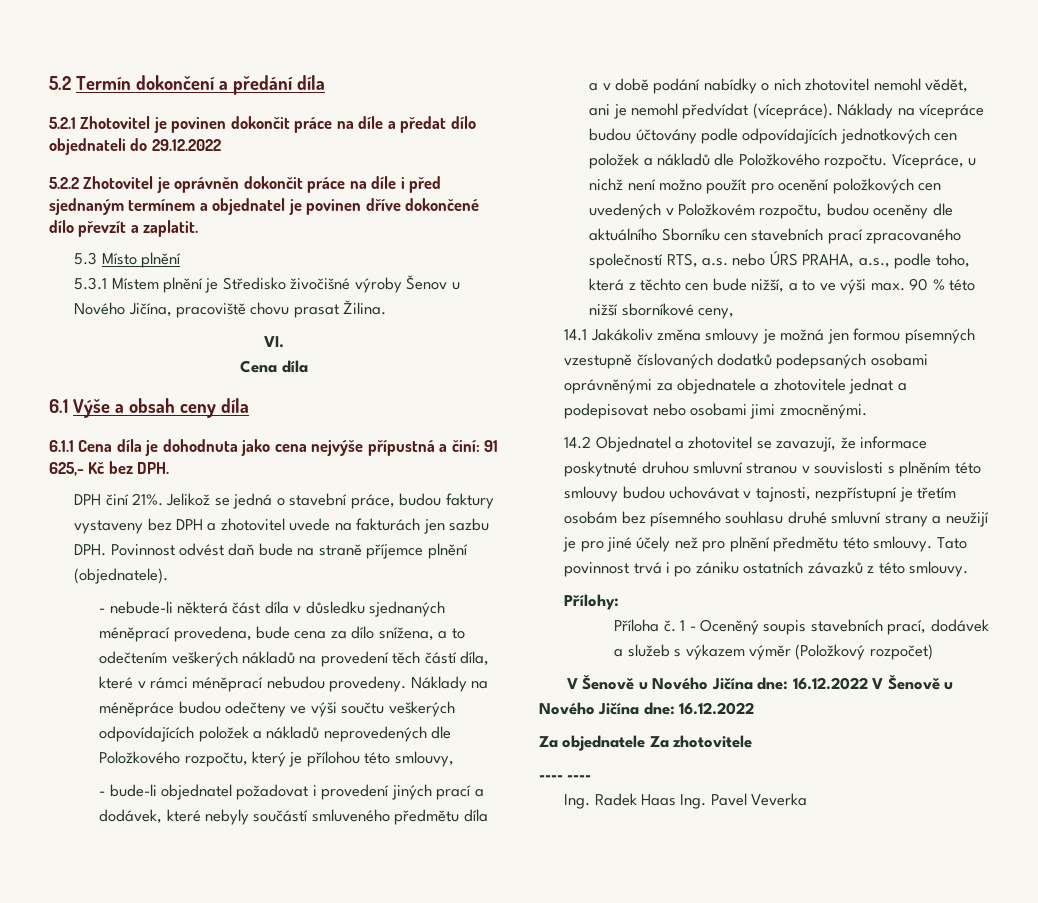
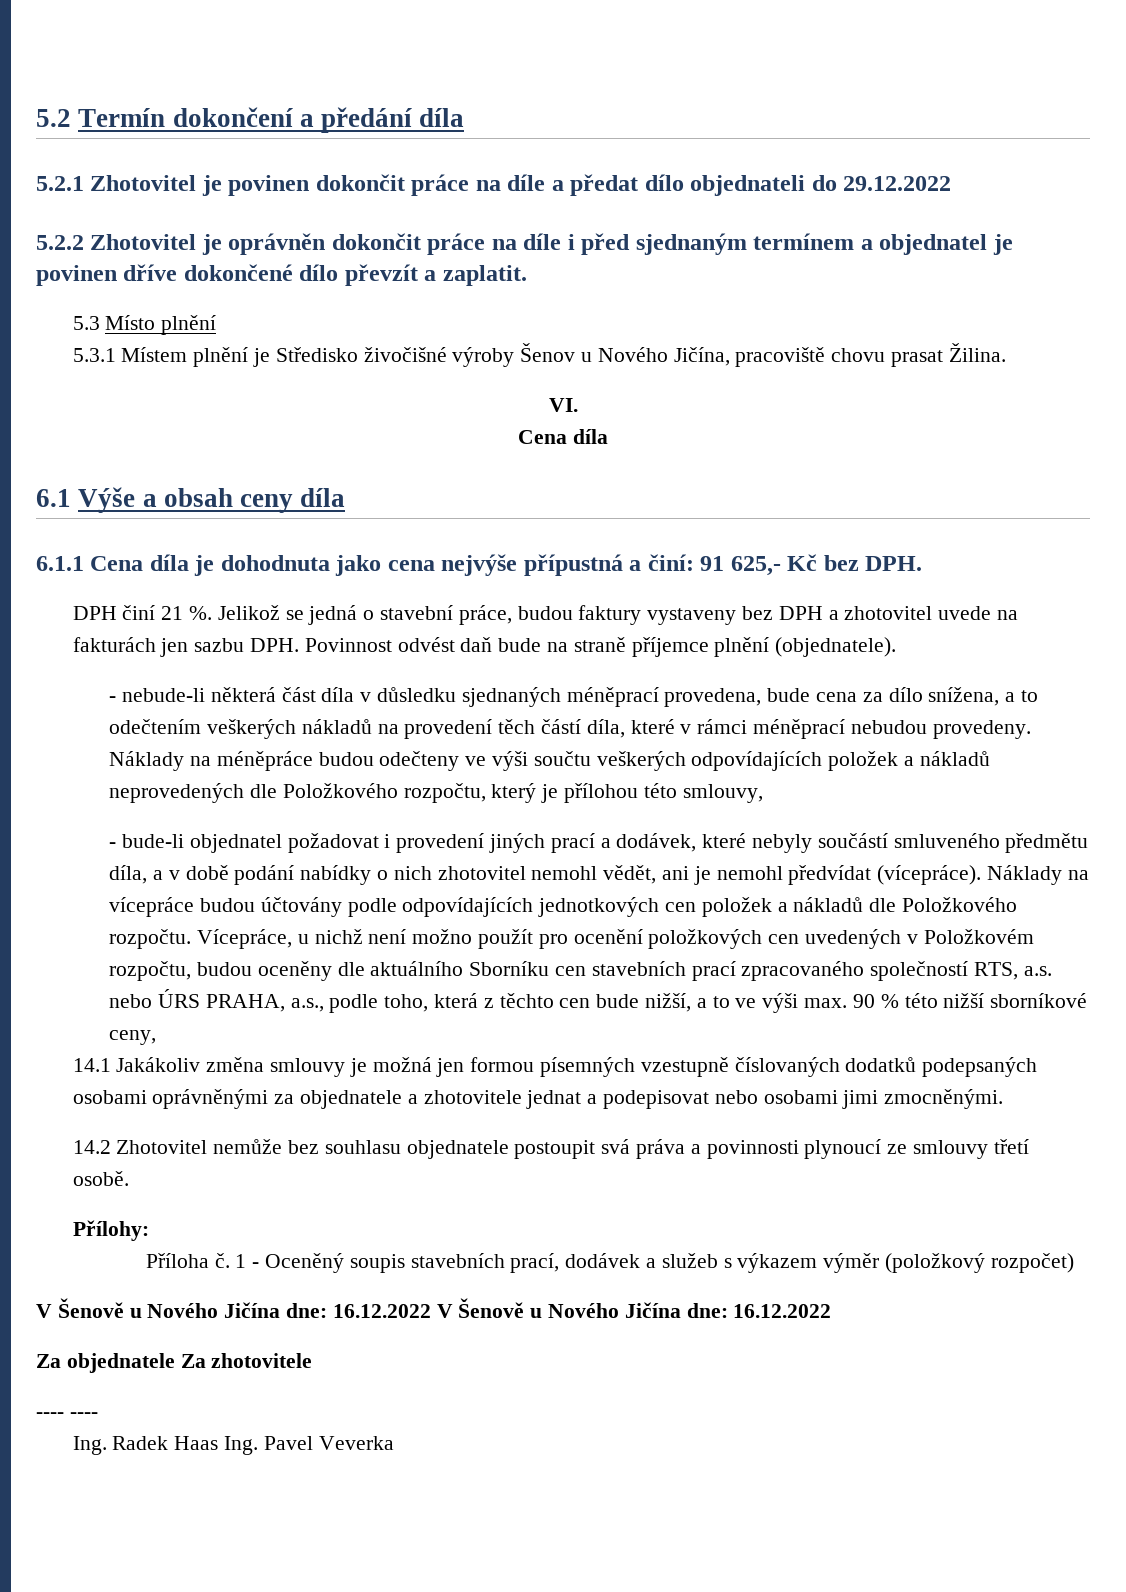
[131,493,163,506] 21%. -> [161,606,213,620] 21 %.
[463,809,488,822] díla -> [109,865,148,884] díla,
[595,436,928,452] [564,461,981,477] [564,486,957,502] [564,511,989,527] [563,536,967,552] [564,561,969,577] Objednatel a zhotovitel se zavazují, že informace poskytnuté druhou smluvní stranou v souvislosti s plněním této smlouvy budou uchovávat v tajnosti, nezpřístupní je třetím osobám bez písemného souhlasu druhé smluvní strany a neužijí je pro jiné účely než pro plnění předmětu této smlouvy. Tato povinnost trvá i po zániku ostatních závazků z této smlouvy. -> [116,1139,1029,1159] [72,1171,129,1186] Zhotovitel nemůže bez souhlasu objednatele postoupit svá práva a povinnosti plynoucí ze smlouvy třetí osobě.
[795,644,866,660] (Položkový -> [885,1253,986,1273] (položkový

